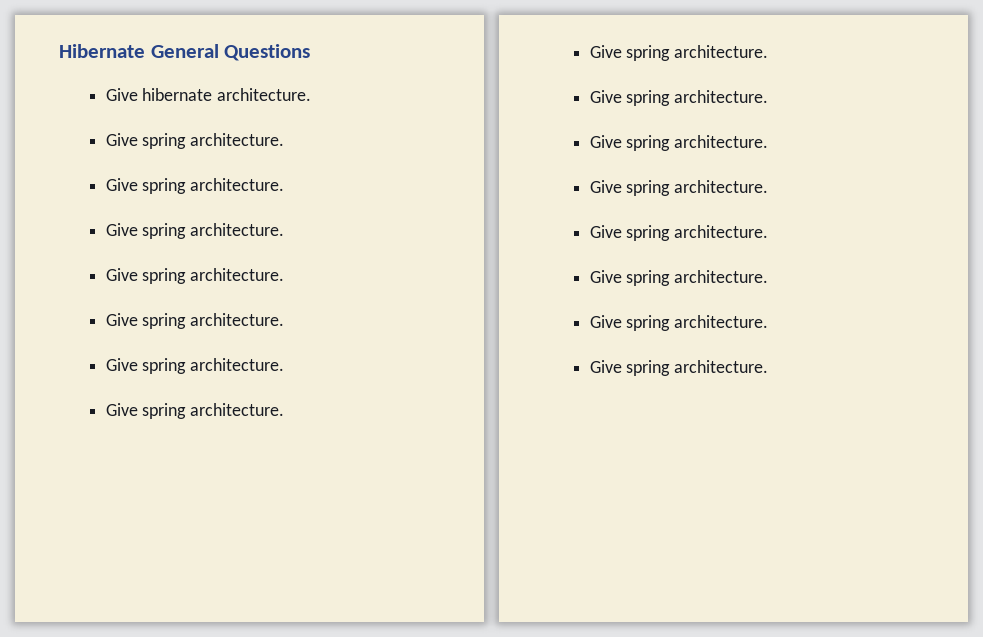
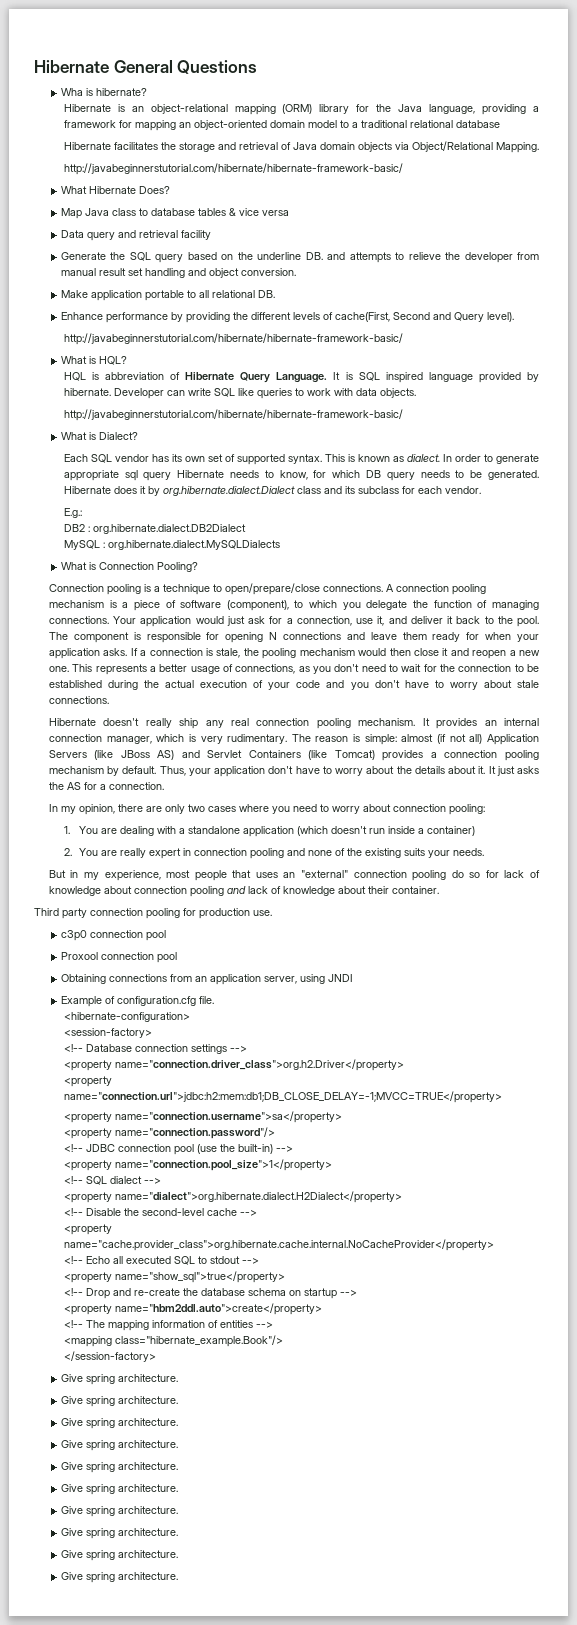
[105,88,311,101] Give hibernate architecture. -> [61,88,148,96] [63,104,539,115] [63,120,500,131] [63,141,539,153] [63,163,403,175] [61,186,171,194] [61,208,290,219] [61,230,212,241] [61,252,540,263] [61,268,297,278] [61,290,276,301] [61,312,515,323] [63,333,403,345] [61,356,128,365] [63,372,539,383] [63,388,416,399] [63,409,403,421] [61,432,139,440] [63,454,539,465] [63,470,540,481] [63,486,481,496] [63,508,82,518] [63,524,246,534] [63,540,280,550] [61,562,199,572] [48,583,486,595] [48,600,539,611] [48,616,540,627] [48,632,539,643] [48,648,540,659] [48,664,540,675] [48,680,540,690] [48,696,109,704] [48,718,539,729] [48,734,539,745] [48,750,540,761] [48,766,540,777] [48,782,164,790] [48,804,485,815] [63,826,475,837] [63,848,484,859] [48,870,541,881] [48,886,439,897] [34,908,272,919] [61,930,167,941] [61,952,178,963] [61,974,354,985] [61,996,215,1007] [63,1012,190,1022] [63,1028,152,1038] [63,1044,247,1054] [63,1059,404,1071] [63,1076,112,1087] [63,1091,502,1103] [63,1111,342,1123] [63,1127,275,1139] [63,1144,293,1155] [63,1159,332,1171] [63,1176,161,1185] [63,1191,402,1203] [63,1208,257,1216] [63,1224,112,1235] [63,1239,494,1251] [63,1256,259,1265] [63,1271,285,1283] [63,1288,357,1299] [63,1303,322,1315] [63,1320,273,1331] [63,1335,283,1347] [63,1351,156,1362] Wha is hibernate? // Hibernate is an object-relational mapping (ORM) library for the Java language, providing a framework for mapping an object-oriented domain model to a traditional relational database // Hibernate facilitates the storage and retrieval of Java domain objects via Object/Relational Mapping. // http://javabeginnerstutorial.com/hibernate/hibernate-framework-basic/ // What Hibernate Does? // Map Java class to database tables & vice versa // Data query and retrieval facility // Generate the SQL query based on the underline DB. and attempts to relieve the developer from manual result set handling and object conversion. // Make application portable to all relational DB. // Enhance performance by providing the different levels of cache(First, Second and Query level). // http://javabeginnerstutorial.com/hibernate/hibernate-framework-basic/ // What is HQL? // HQL is abbreviation of Hibernate Query Language. It is SQL inspired language provided by hibernate. Developer can write SQL like queries to work with data objects. // http://javabeginnerstutorial.com/hibernate/hibernate-framework-basic/ // What is Dialect? // Each SQL vendor has its own set of supported syntax. This is known as dialect. In order to generate appropriate sql query Hibernate needs to know, for which DB query needs to be generated. Hibernate does it by org.hibernate.dialect.Dialect class and its subclass for each vendor. // E.g.: // DB2 : org.hibernate.dialect.DB2Dialect // MySQL : org.hibernate.dialect.MySQLDialects // What is Connection Pooling? // Connection pooling is a technique to open/prepare/close connections. A connection pooling mechanism is a piece of software (component), to which you delegate the function of managing connections. Your application would just ask for a connection, use it, and deliver it back to the pool. The component is responsible for opening N connections and leave them ready for when your application asks. If a connection is stale, the pooling mechanism would then close it and reopen a new one. This represents a better usage of connections, as you don't need to wait for the connection to be established during the actual execution of your code and you don't have to worry about stale connections. // Hibernate doesn't really ship any real connection pooling mechanism. It provides an internal connection manager, which is very rudimentary. The reason is simple: almost (if not all) Application Servers (like JBoss AS) and Servlet Containers (like Tomcat) provides a connection pooling mechanism by default. Thus, your application don't have to worry about the details about it. It just asks the AS for a connection. // In my opinion, there are only two cases where you need to worry about connection pooling: // 1. You are dealing with a standalone application (which doesn't run inside a container) // 2. You are really expert in connection pooling and none of the existing suits your needs. // But in my experience, most people that uses an "external" connection pooling do so for lack of knowledge about connection pooling and lack of knowledge about their container. // Third party connection pooling for production use. // c3p0 connection pool // Proxool connection pool // Obtaining connections from an application server, using JNDI // Example of configuration.cfg file. // <hibernate-configuration> // <session-factory> // <!-- Database connection settings --> // <property name="connection.driver_class">org.h2.Driver</property> // <property name="connection.url">jdbc:h2:mem:db1;DB_CLOSE_DELAY=-1;MVCC=TRUE</property> // <property name="connection.username">sa</property> // <property name="connection.password"/> // <!-- JDBC connection pool (use the built-in) --> // <property name="connection.pool_size">1</property> // <!-- SQL dialect --> // <property name="dialect">org.hibernate.dialect.H2Dialect</property> // <!-- Disable the second-level cache --> // <property name="cache.provider_class">org.hibernate.cache.internal.NoCacheProvider</property> // <!-- Echo all executed SQL to stdout --> // <property name="show_sql">true</property> // <!-- Drop and re-create the database schema on startup --> // <property name="hbm2ddl.auto">create</property> // <!-- The mapping information of entities --> // <mapping class="hibernate_example.Book"/> // </session-factory>
[589,180,768,196] [589,225,768,241] [589,270,768,286] [589,315,768,331] [589,360,768,376] // Give spring architecture. // Give spring architecture. // Give spring architecture. // Give spring architecture. // Give spring architecture. -> (179, 1576) none

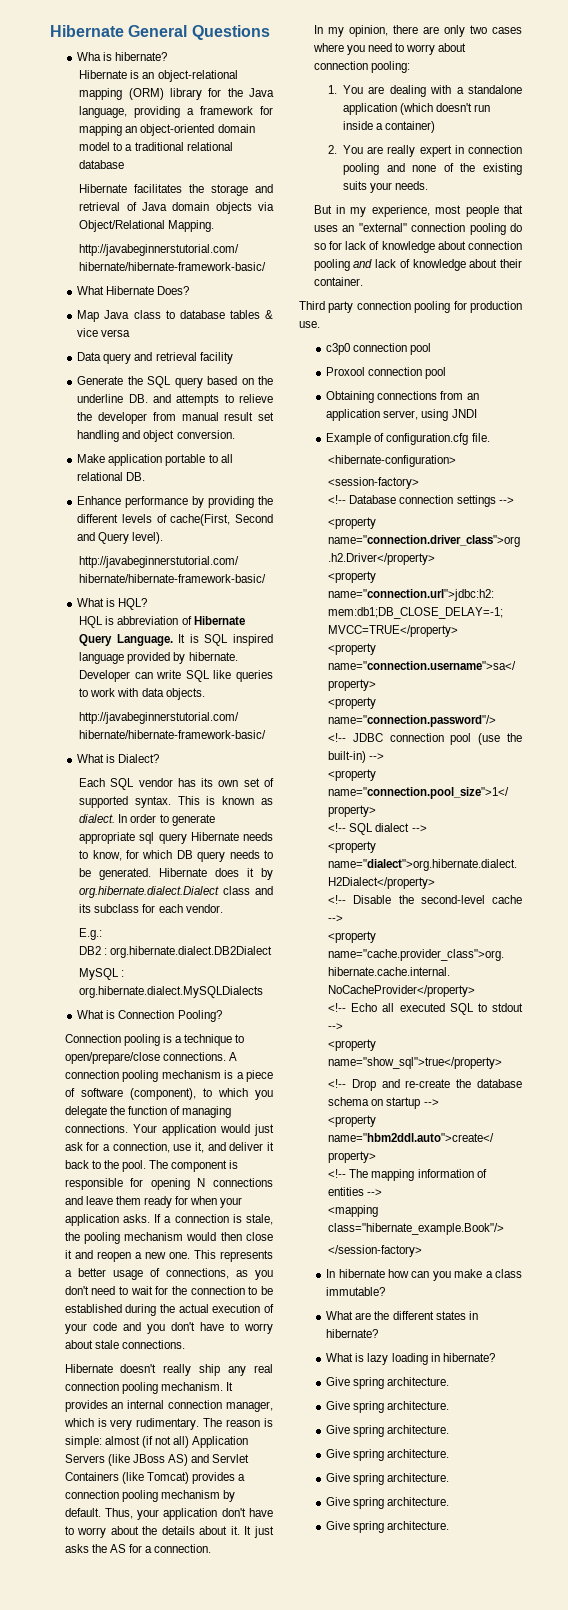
[61,1374,179,1385] Give spring architecture. -> [326,1269,522,1281] [326,1287,386,1296] [326,1311,478,1320] [326,1329,379,1338] [326,1353,495,1365] In hibernate how can you make a class immutable? // What are the different states in hibernate? // What is lazy loading in hibernate?
[61,1550,179,1561] [61,1572,179,1583] // Give spring architecture. // Give spring architecture. -> (450, 1525) none

